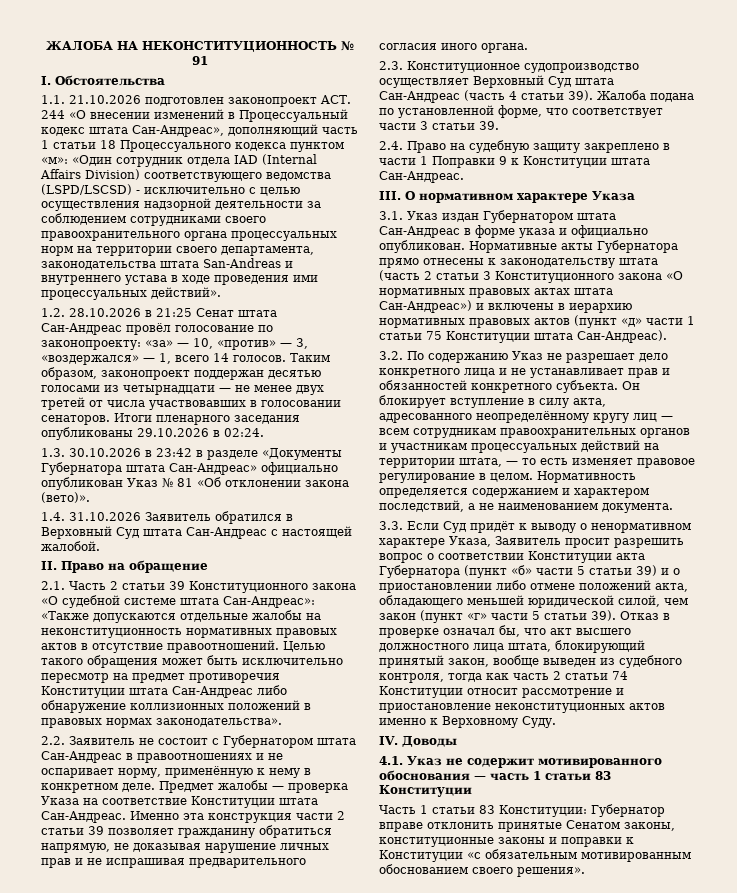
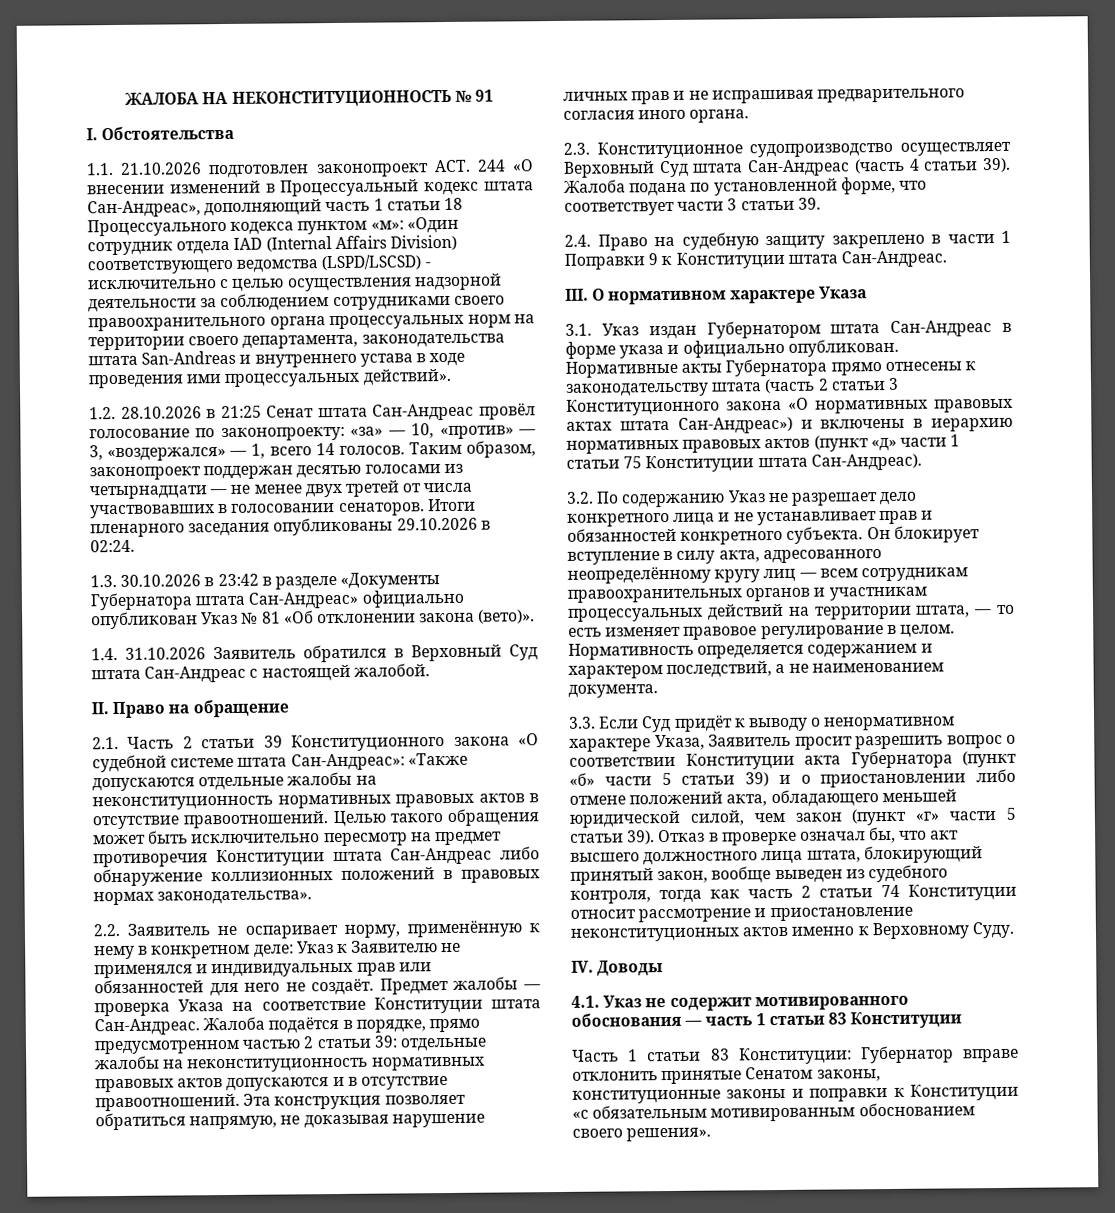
[158,735,356,748] [41,751,283,763] состоит с Губернатором штата Сан-Андреас в правоотношениях и не -> (238, 930) none
[122,783,155,792] деле. -> [253,940,462,958] [94,962,432,979] [94,978,375,997] деле: Указ к Заявителю не применялся и индивидуальных прав или обязанностей для него не создаёт.
[130,811,345,823] [41,826,255,838] Именно эта конструкция части 2 статьи 39 позволяет гражданину -> [203,1016,480,1034] [94,1035,487,1055] [95,1055,485,1073] [95,1076,448,1093] [95,1093,466,1112] Жалоба подаётся в порядке, прямо предусмотренном частью 2 статьи 39: отдельные жалобы на неконституционность нормативных правовых актов допускаются и в отсутствие правоотношений. Эта конструкция позволяет

